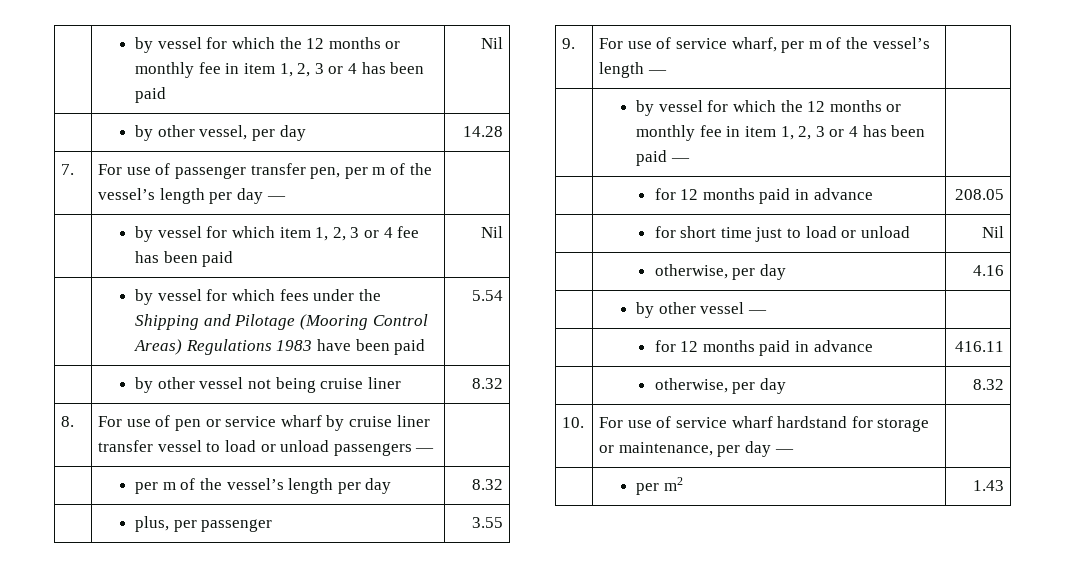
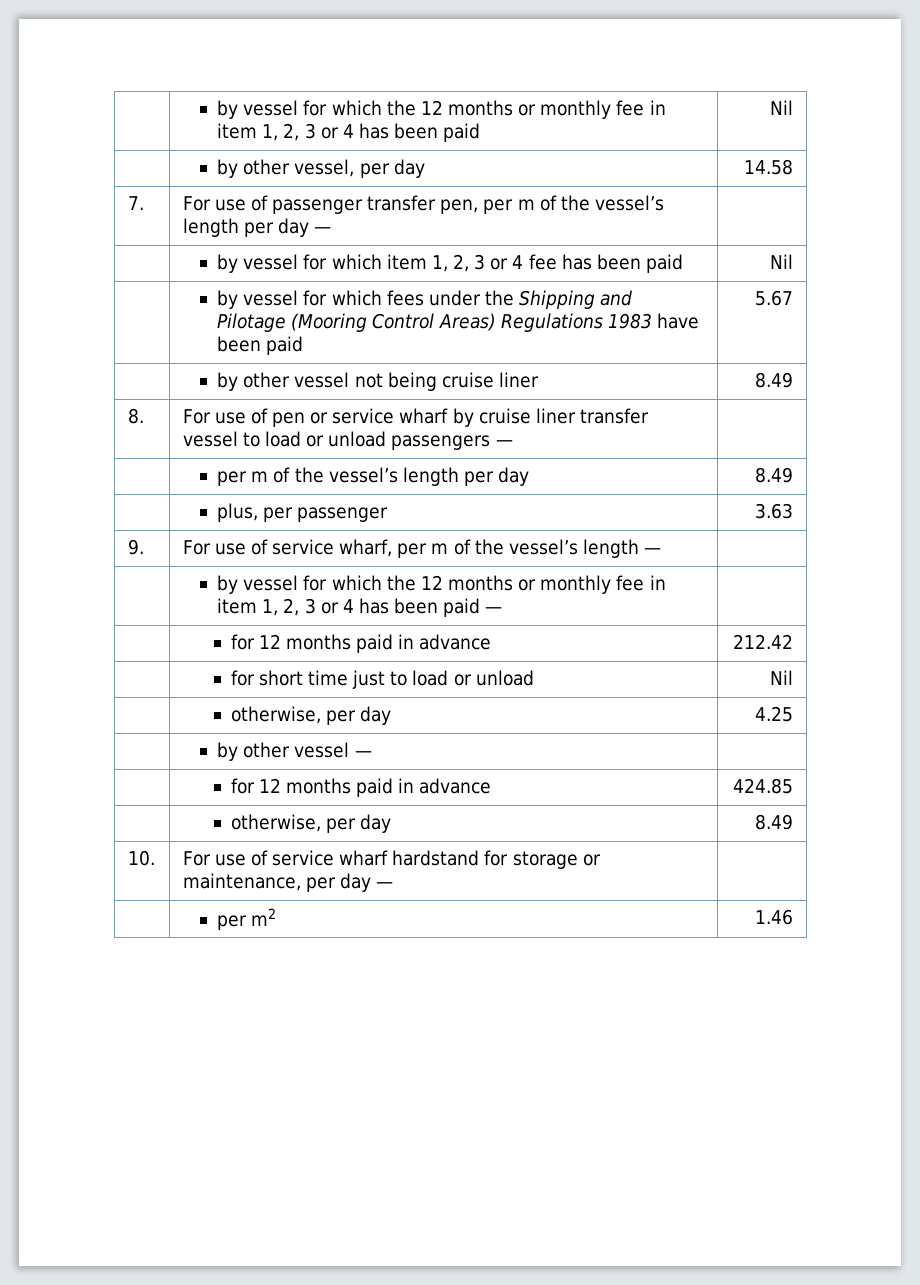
[462,126,503,137] 14.28 -> [744,159,794,175] 14.58
[471,290,503,301] 5.54 -> [755,290,794,306] 5.67
[471,378,503,389] 8.32 -> [755,372,794,388] 8.49
[471,479,503,490] 8.32 -> [755,467,794,483] 8.49
[471,517,503,528] 3.55 -> [755,503,794,519] 3.63
[954,189,1004,200] 208.05 -> [733,634,794,649] 212.42
[972,265,1004,276] 4.16 -> [755,706,794,722] 4.25
[954,341,1004,352] [654,378,786,394] [972,379,1004,390] 416.11 // | otherwise, per day | 8.32 -> [733,778,794,794] [230,814,392,833] [755,814,794,830] 424.85 // | otherwise, per day | 8.49
[972,480,1004,491] 1.43 -> [755,909,794,925] 1.46

